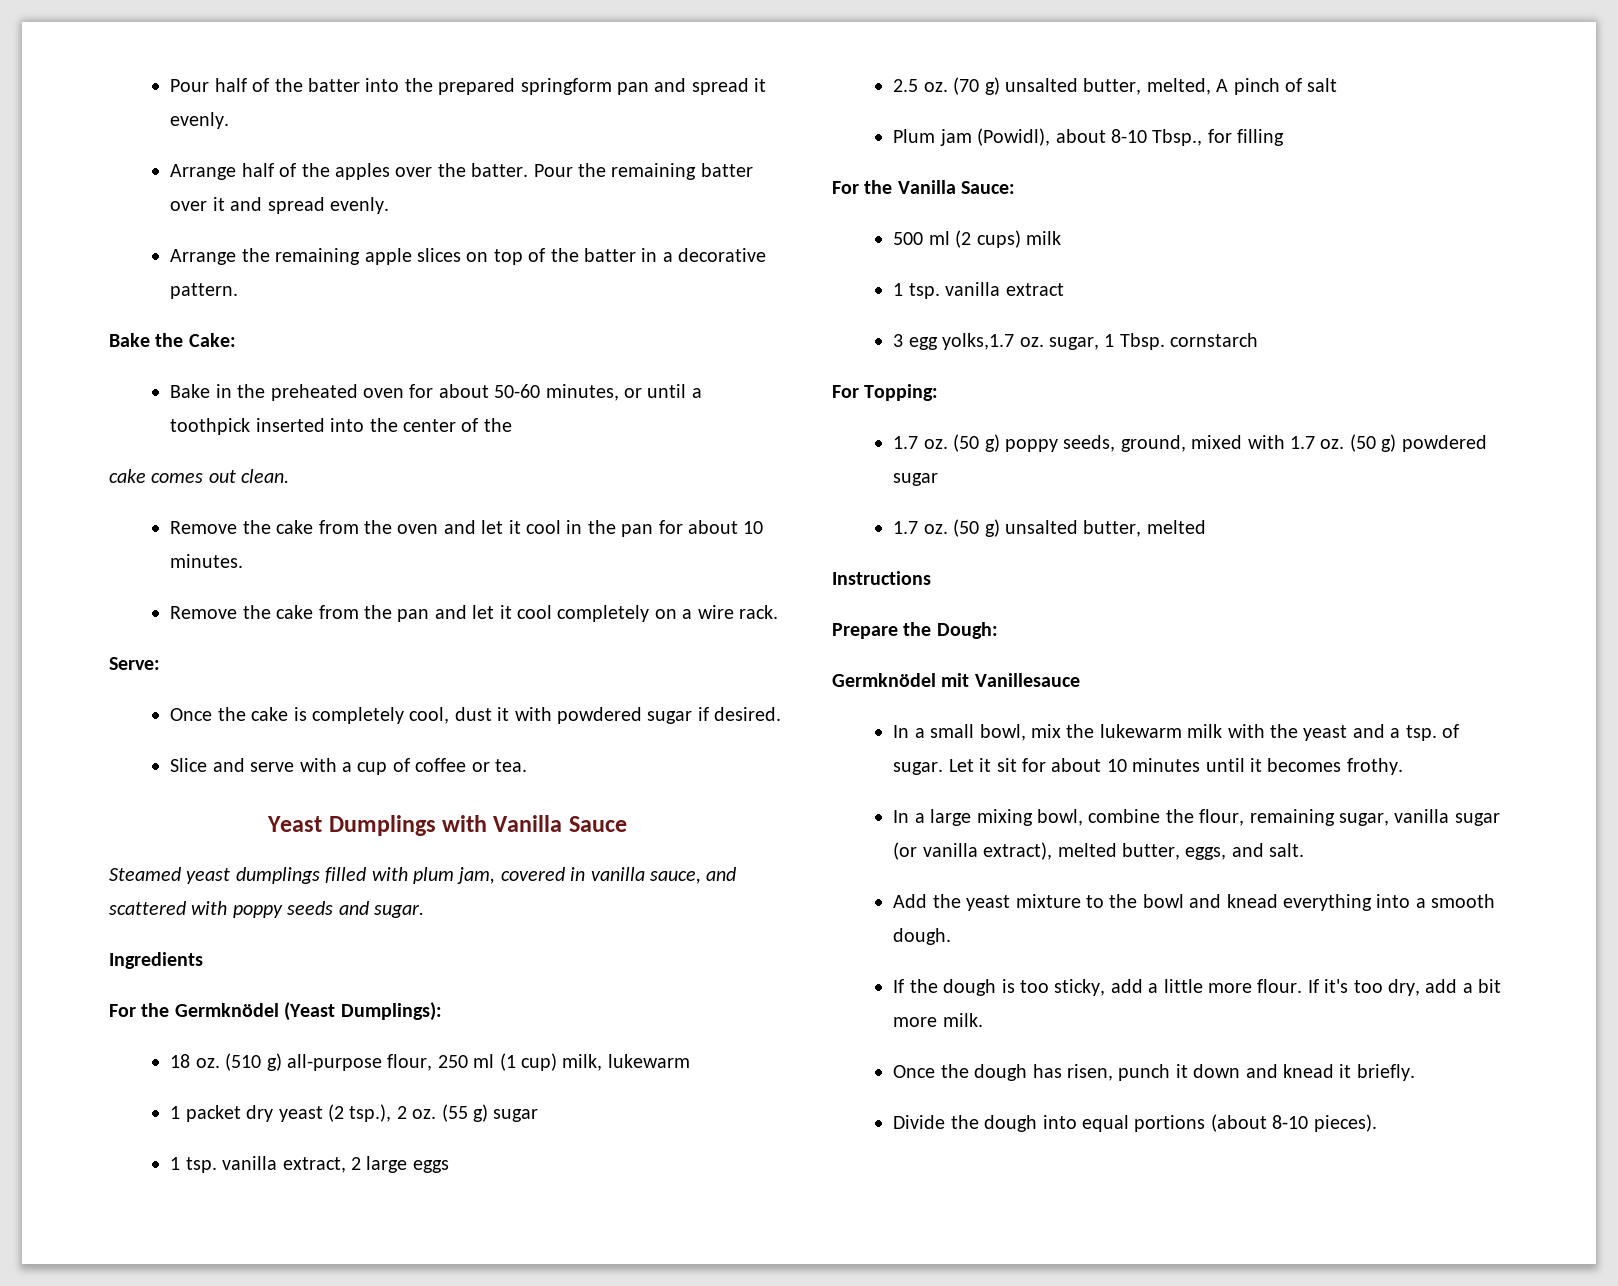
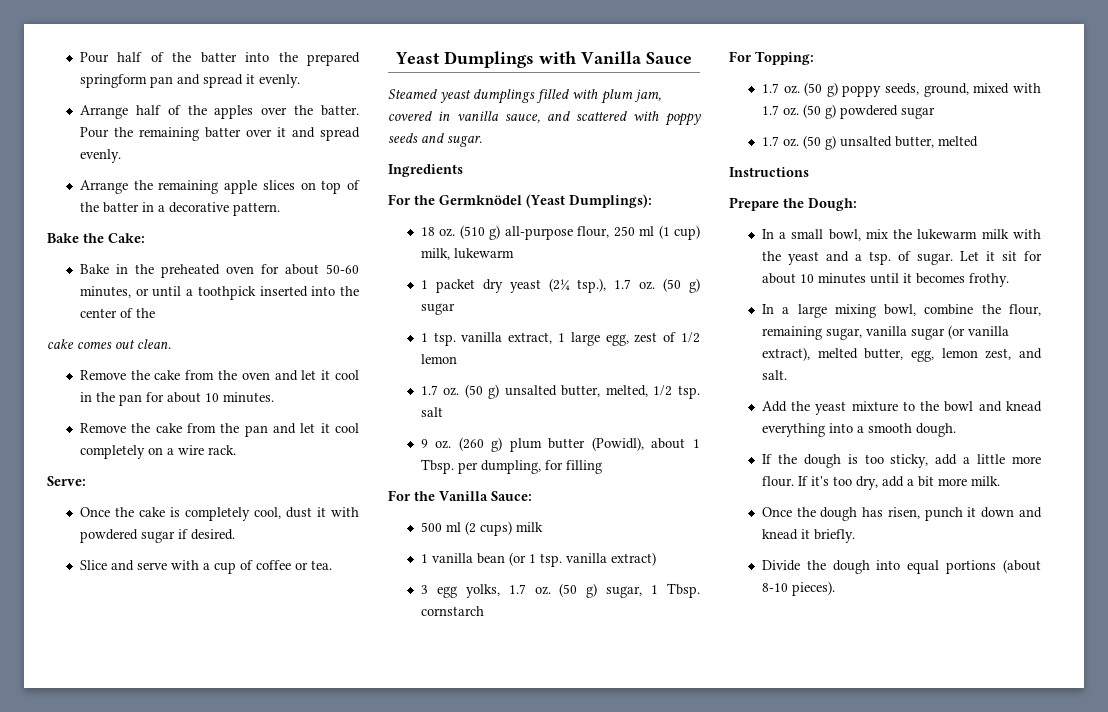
[327,1104,468,1122] (2 tsp.), 2 oz. (55 -> [548,278,682,293] (2¼ tsp.), 1.7 oz. (50
[350,1156,449,1173] [893,77,1338,95] [893,128,1203,146] 2 large eggs // 2.5 oz. (70 g) unsalted butter, melted, A pinch of salt // Plum jam (Powidl), about 8-10 Tbsp., -> [558,332,700,346] [420,354,457,364] [420,384,700,399] [420,407,443,417] [420,437,700,452] [420,459,541,474] 1 large egg, zest of 1/2 lemon // 1.7 oz. (50 g) unsalted butter, melted, 1/2 tsp. salt // 9 oz. (260 g) plum butter (Powidl), about 1 Tbsp. per dumpling,
[908,282,1064,299] tsp. vanilla extract -> [431,552,656,567] vanilla bean (or 1 tsp. vanilla extract)
[942,333,1044,350] yolks,1.7 oz. -> [465,583,598,598] yolks, 1.7 oz. (50 g)
[832,673,1080,687] // Germknödel mit Vanillesauce -> (857, 204) none
[1185,847,1227,860] eggs, -> [910,348,1012,362] egg, lemon zest,

